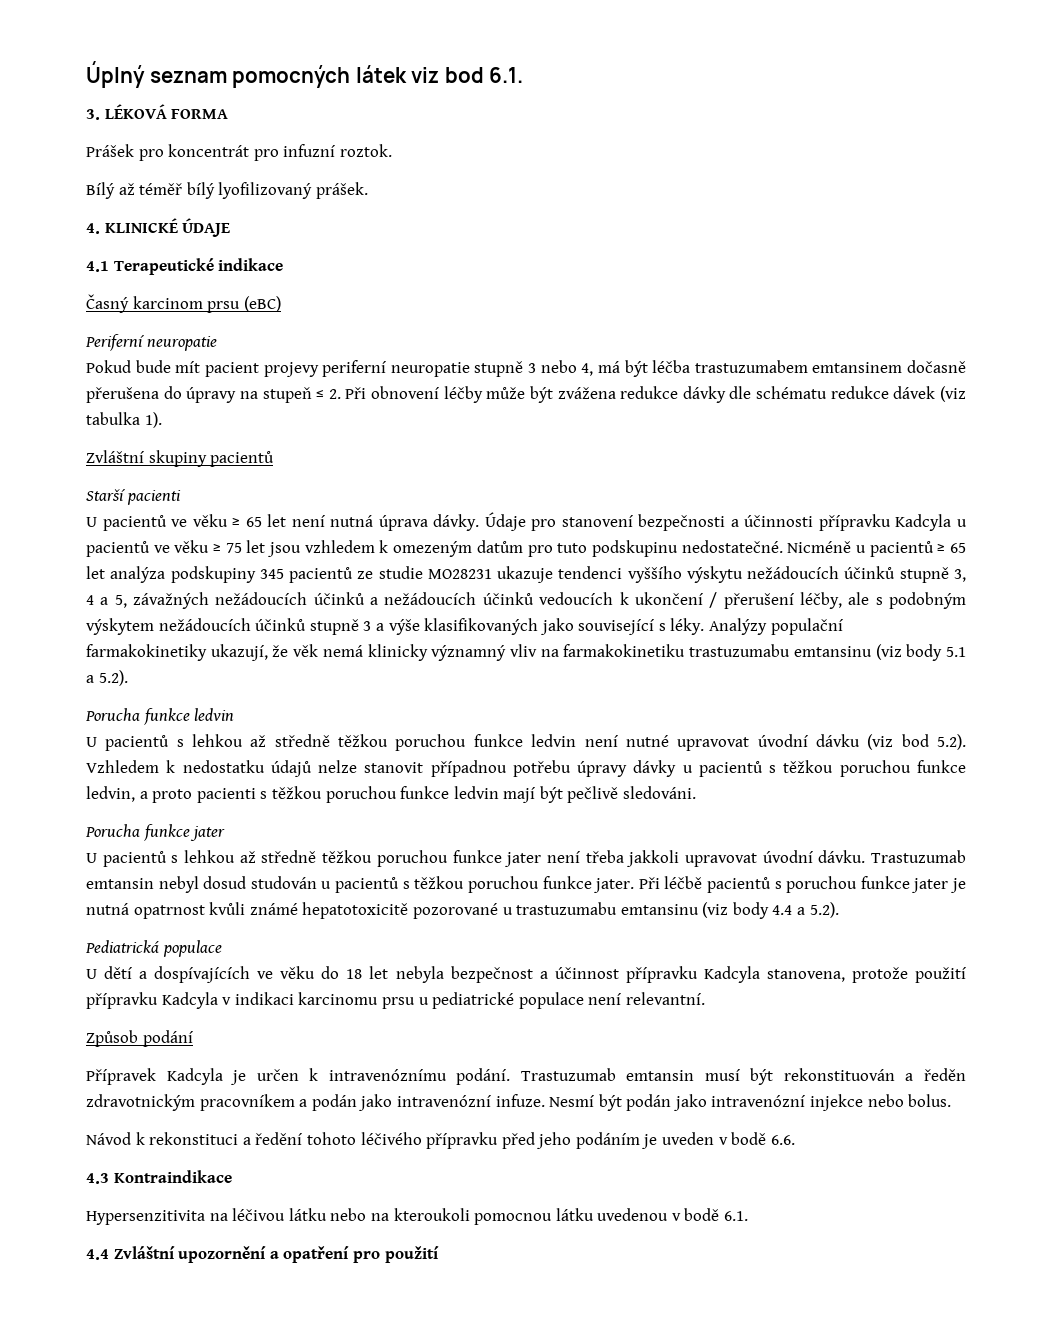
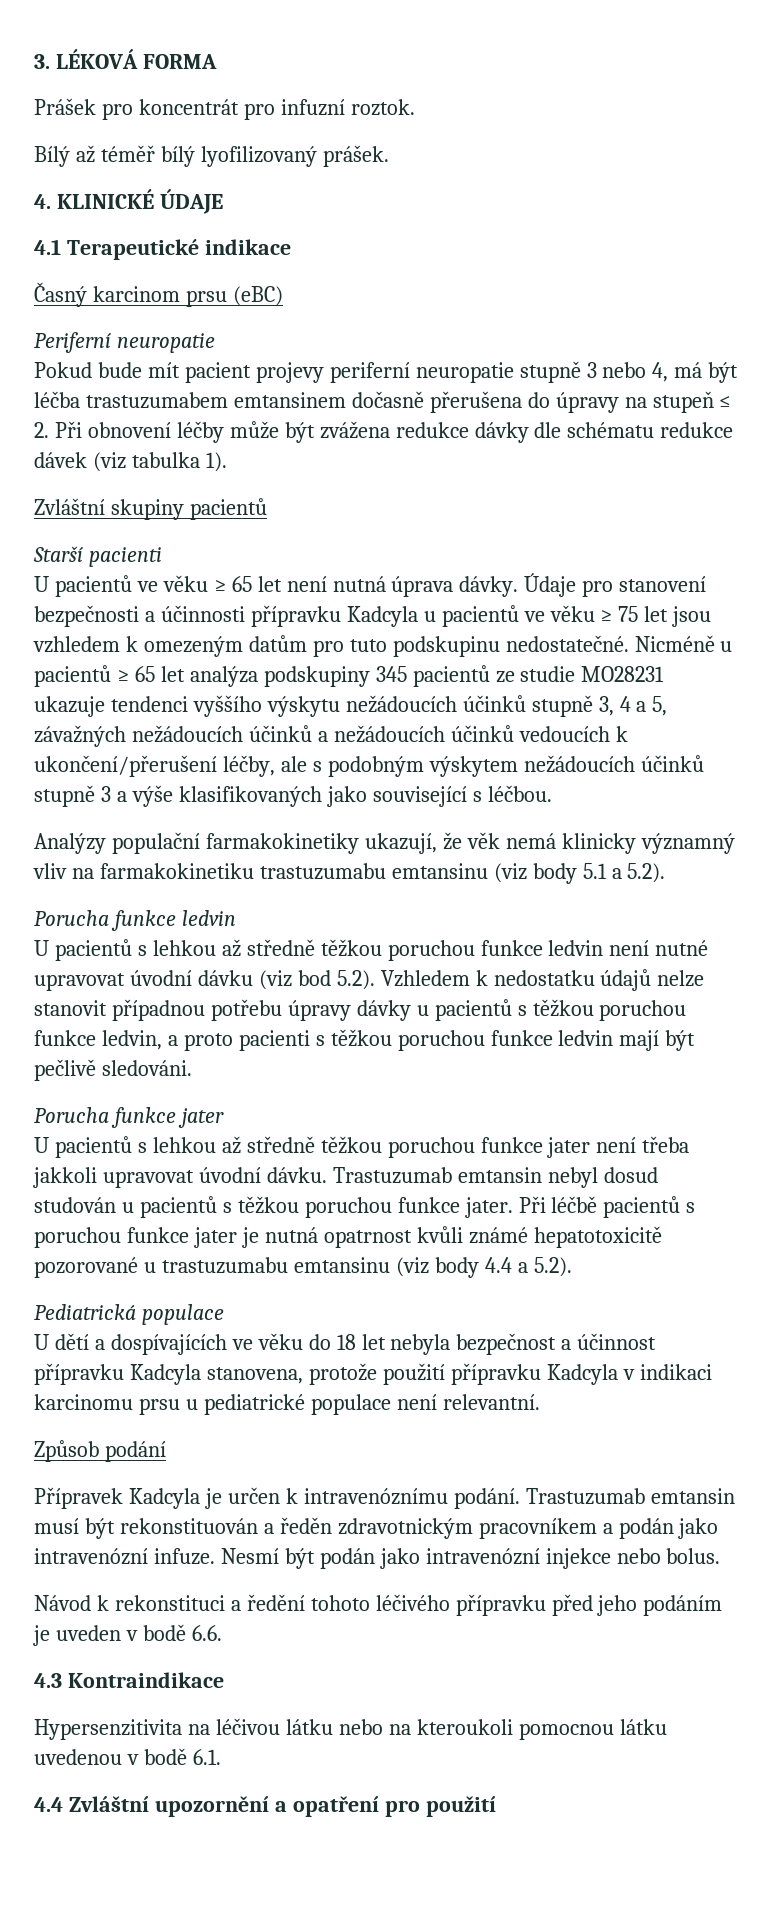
[86,61,524,88] Úplný seznam pomocných látek viz bod 6.1. // -> (34, 61) none
[634,592,795,609] ukončení / přerušení -> [34,755,217,777] ukončení/přerušení
[670,618,705,635] léky. -> [487,785,552,802] léčbou. //

